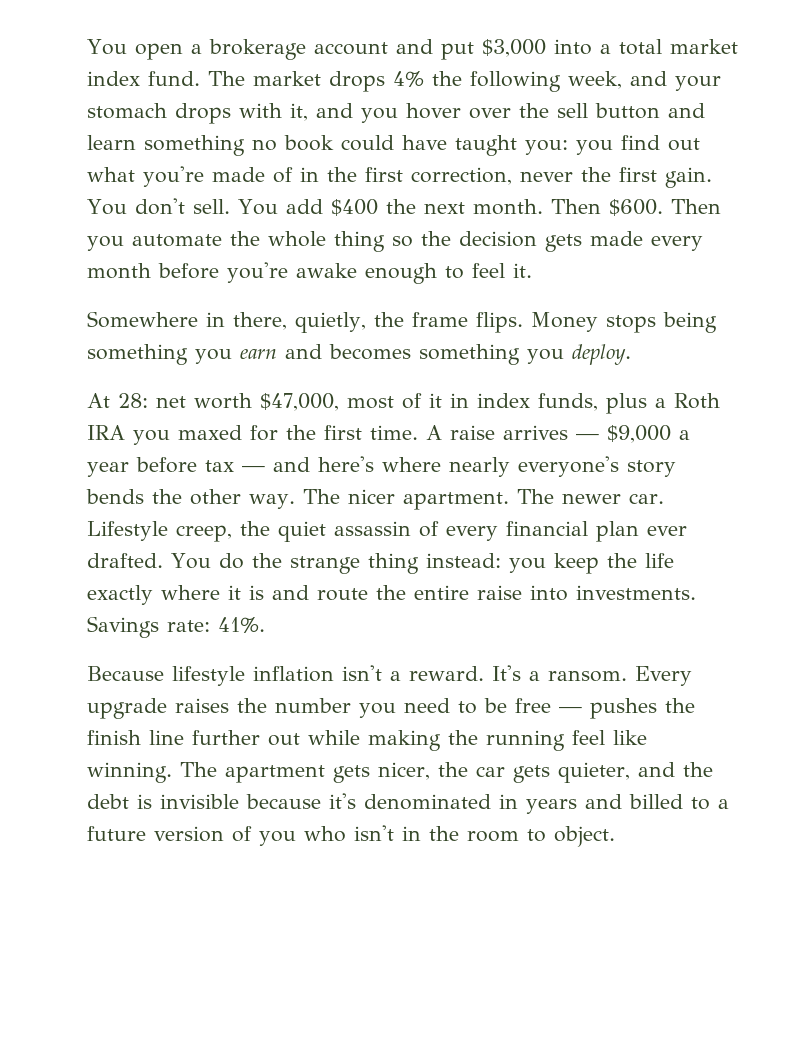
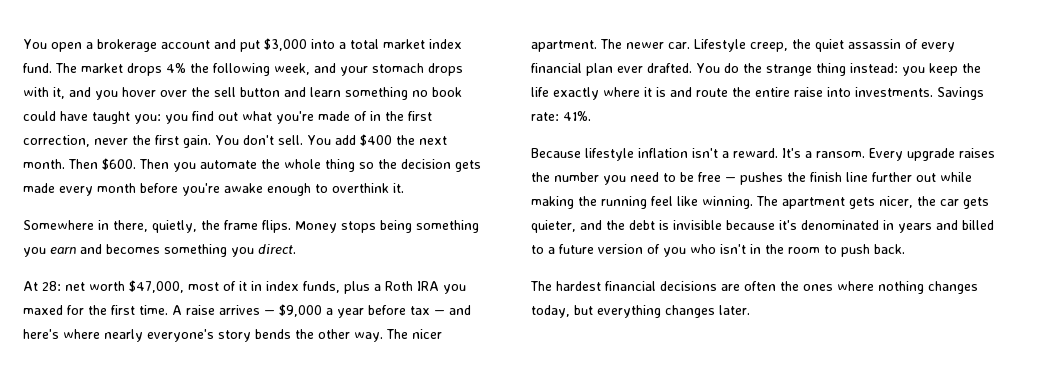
[472,263,505,278] feel -> [332,183,389,193] overthink
[572,344,631,365] deploy. -> [258,244,296,254] direct.
[554,826,615,847] object. -> [841,244,905,257] [530,281,978,294] [531,305,750,318] push back. // The hardest financial decisions are often the ones where nothing changes today, but everything changes later.

